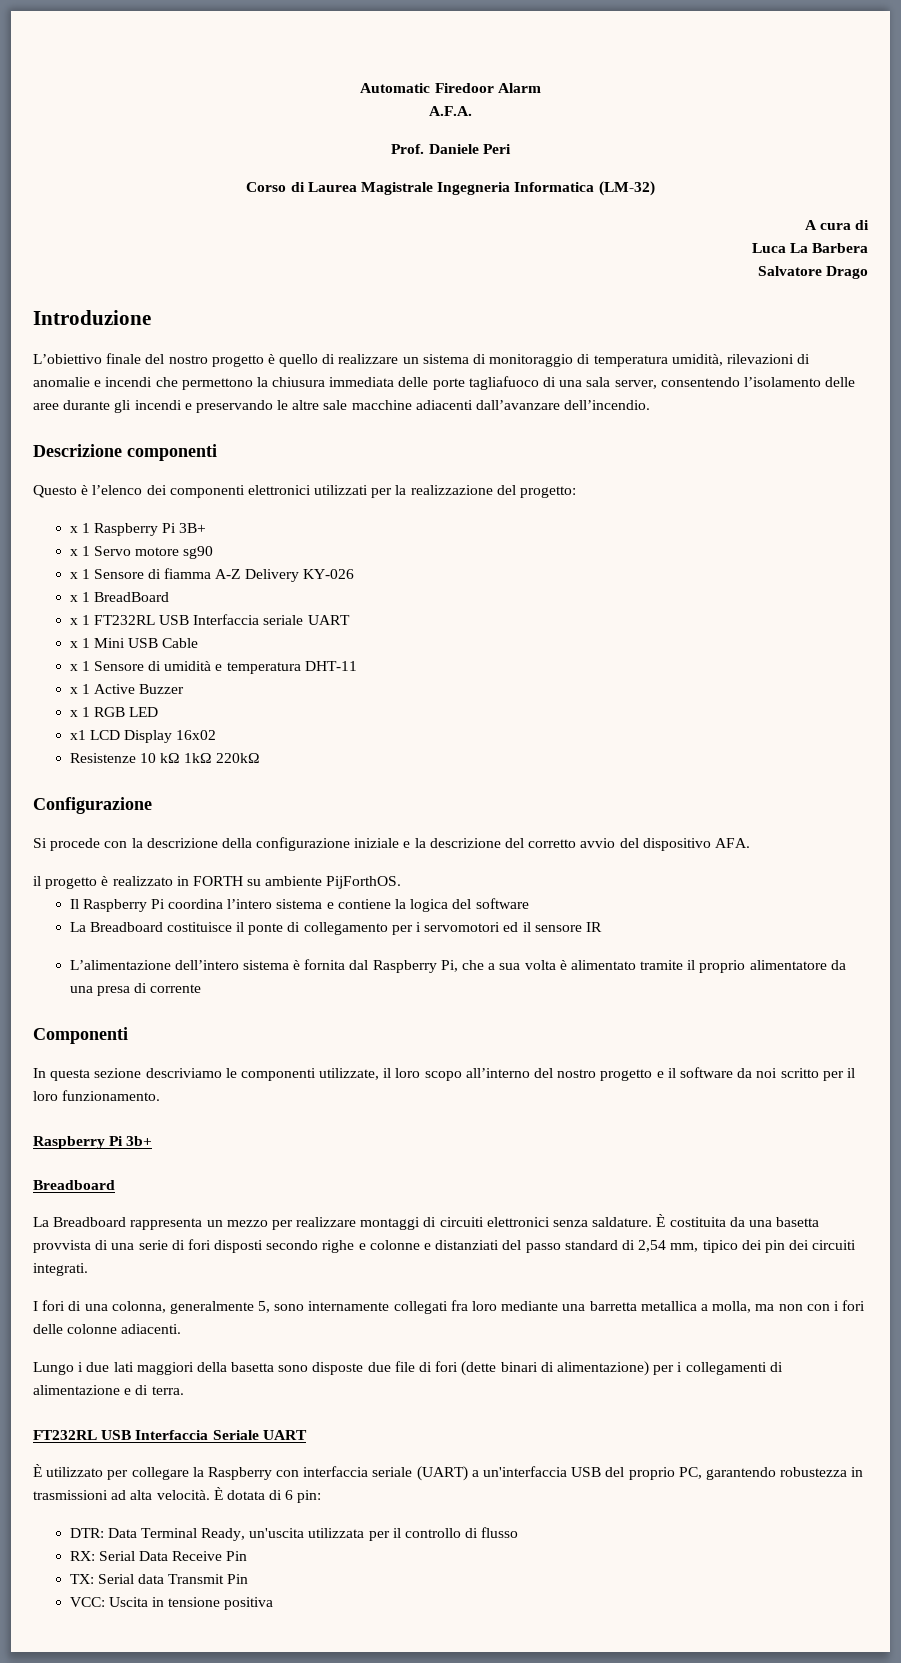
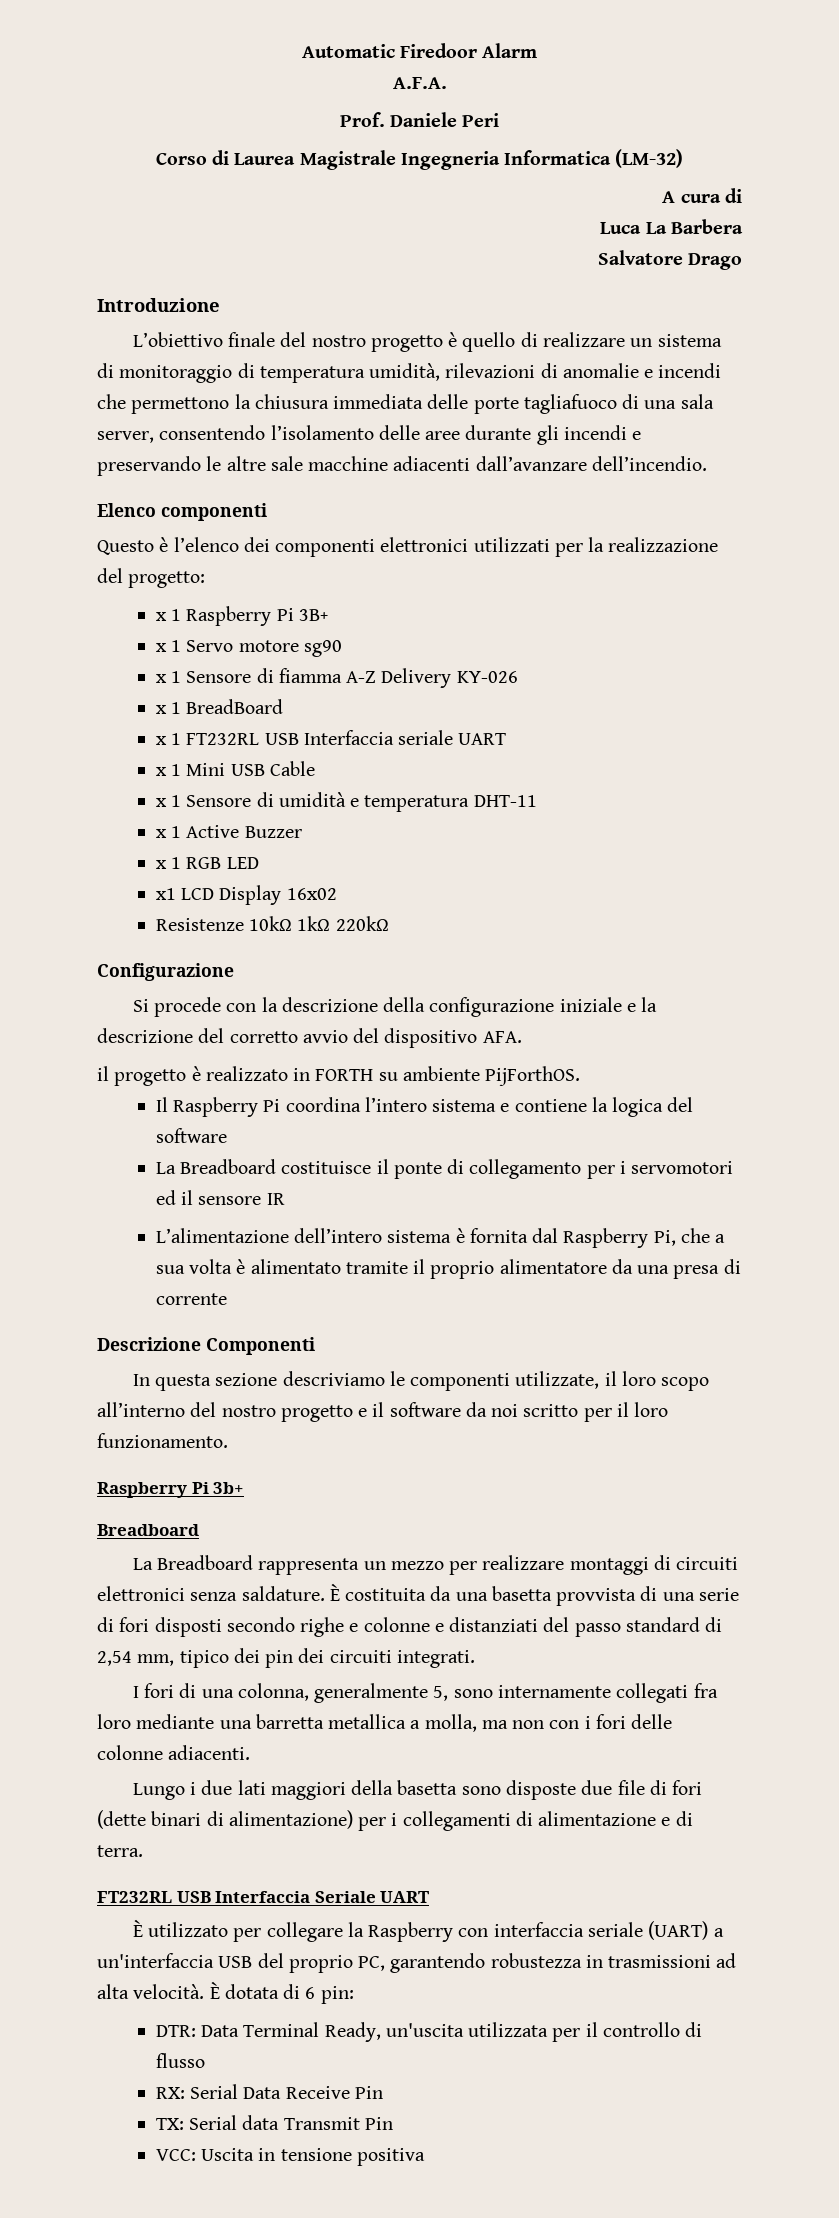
[33,444,122,457] Descrizione -> [97,503,156,517] Elenco
[139,753,180,763] 10 kΩ -> [249,916,293,931] 10kΩ
(202, 988) none -> [97,1337,201,1351] Descrizione

